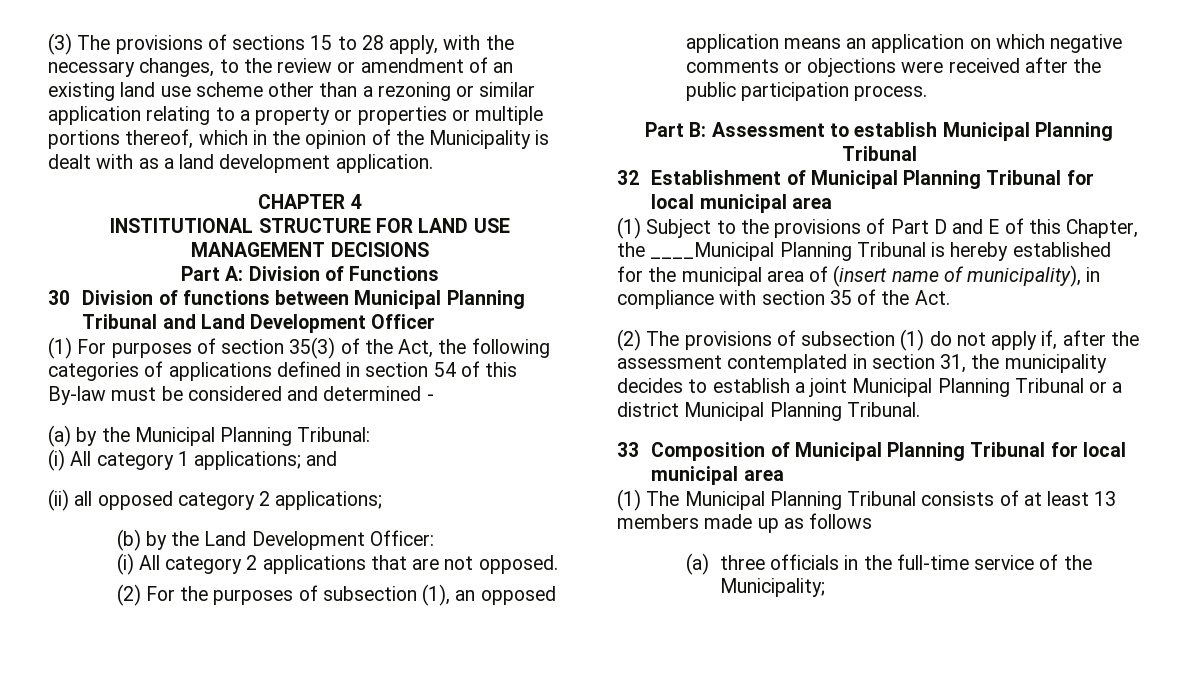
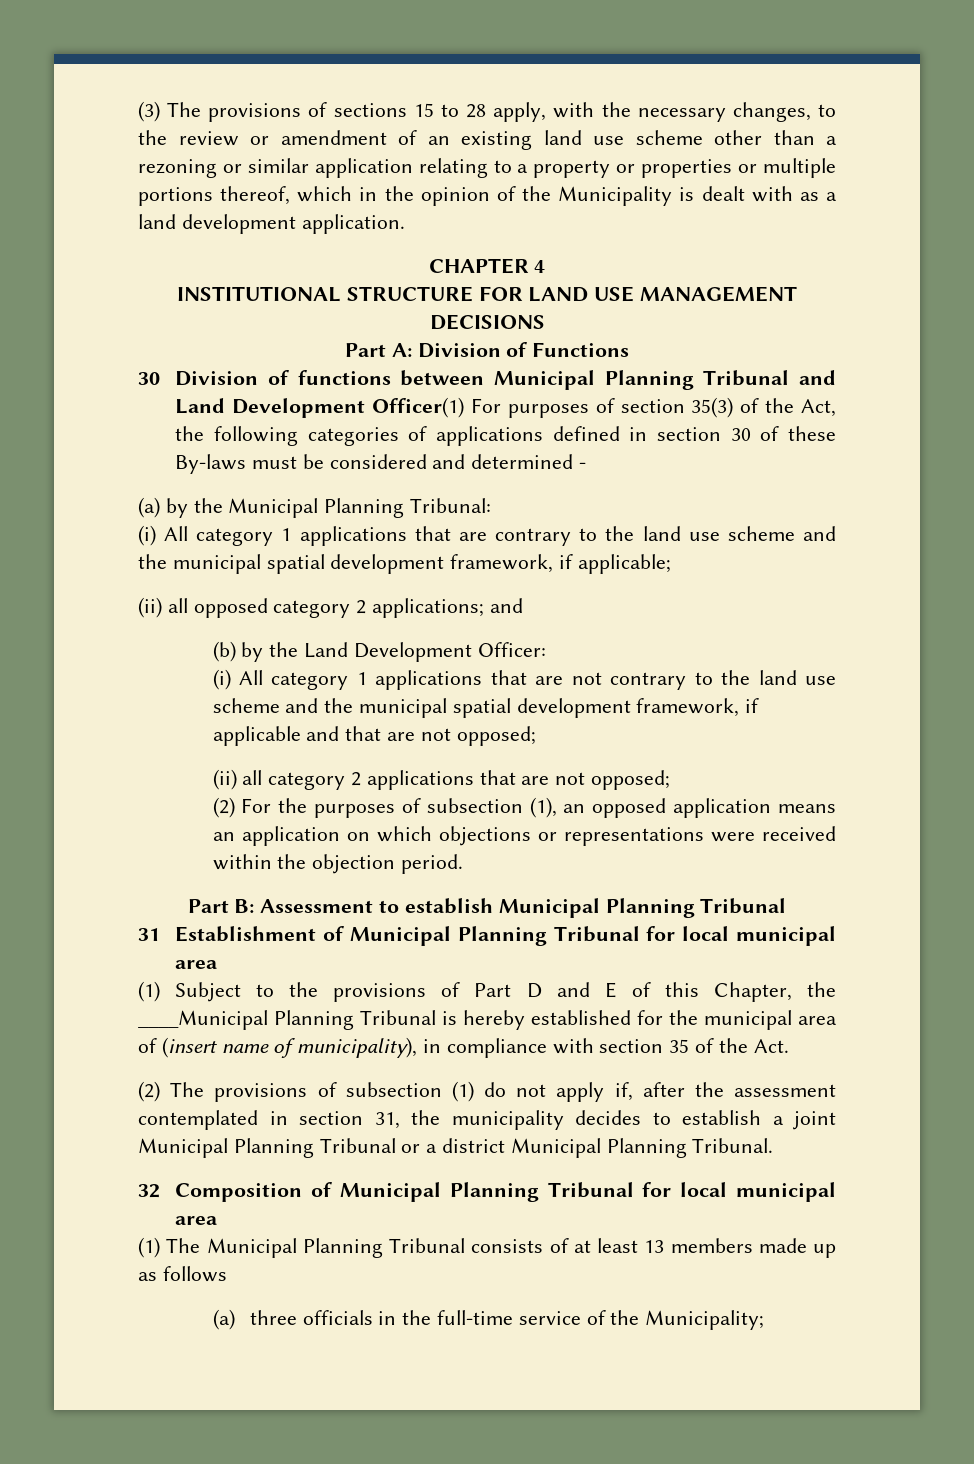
[371,314,436,329] [48,337,72,359] Officer // (1) -> [372,397,465,418] Officer(1)
[433,361,518,377] [48,386,106,405] 54 of this By-law -> [730,426,836,441] [175,454,247,474] 30 of these By-laws
[194,451,338,470] applications; and -> [299,526,836,546] [138,554,671,574] applications that are contrary to the land use scheme and the municipal spatial development framework, if applicable;
(383, 500) none -> [489,598,523,613] and
(243, 565) none -> [356,670,836,690] [212,698,760,718] [212,726,536,746] [212,769,346,790] 1 applications that are not contrary to the land use scheme and the municipal spatial development framework, if applicable and that are not opposed; // (ii) all category
[478,555,558,574] opposed. -> [590,770,670,790] opposed;
[1050,34,1123,53] [685,57,1102,77] [685,82,928,101] negative comments or objections were received after the public participation process. -> [438,826,836,846] [212,854,463,874] objections or representations were received within the objection period.
[617,170,639,185] 32 -> [138,928,160,941] 31
[617,442,639,457] 33 -> [138,1184,160,1198] 32

